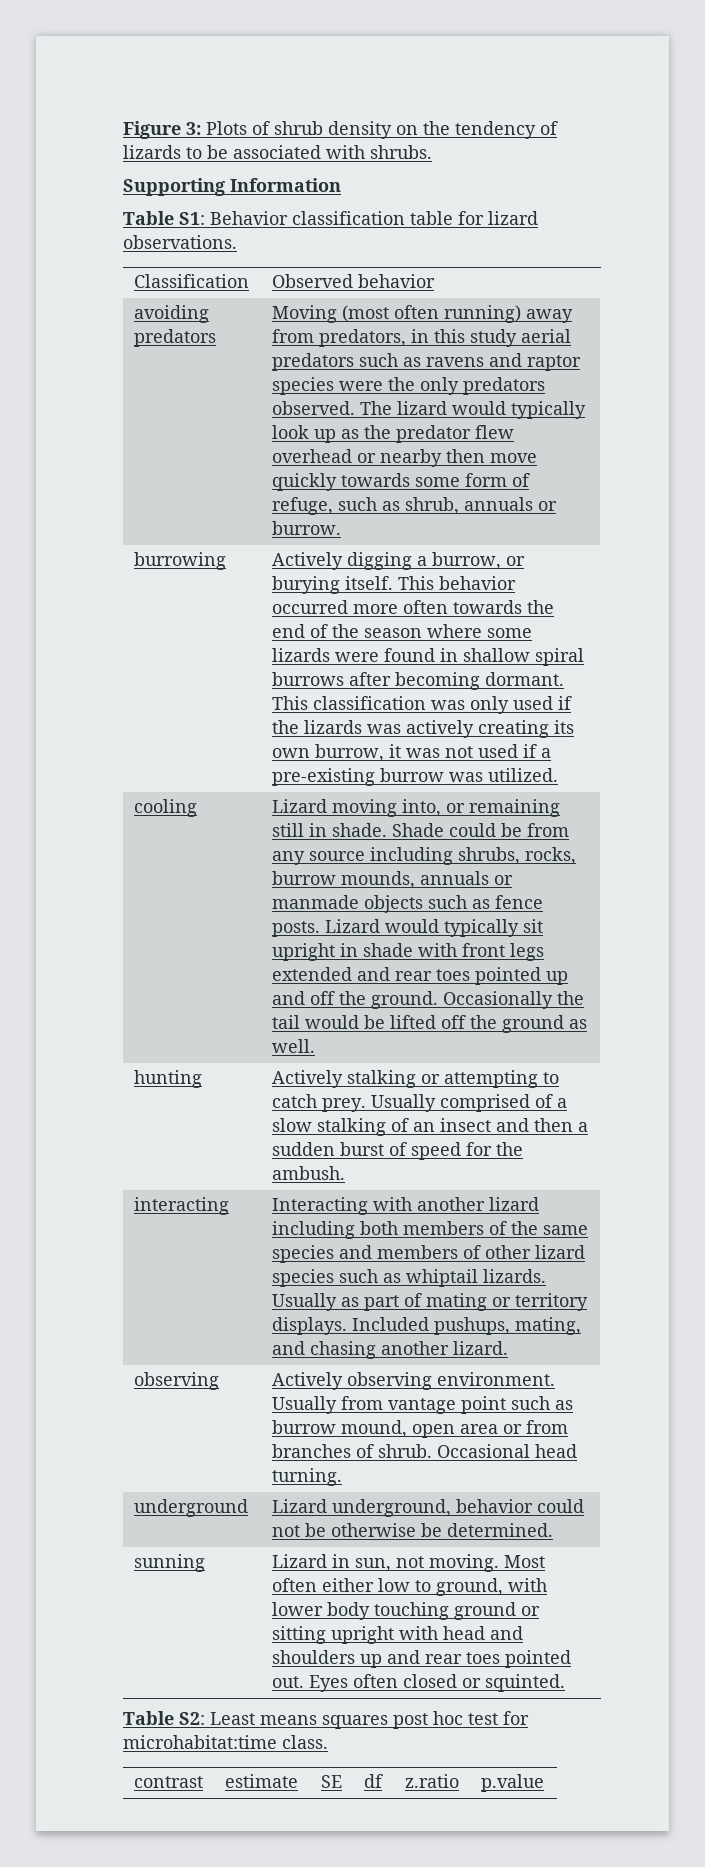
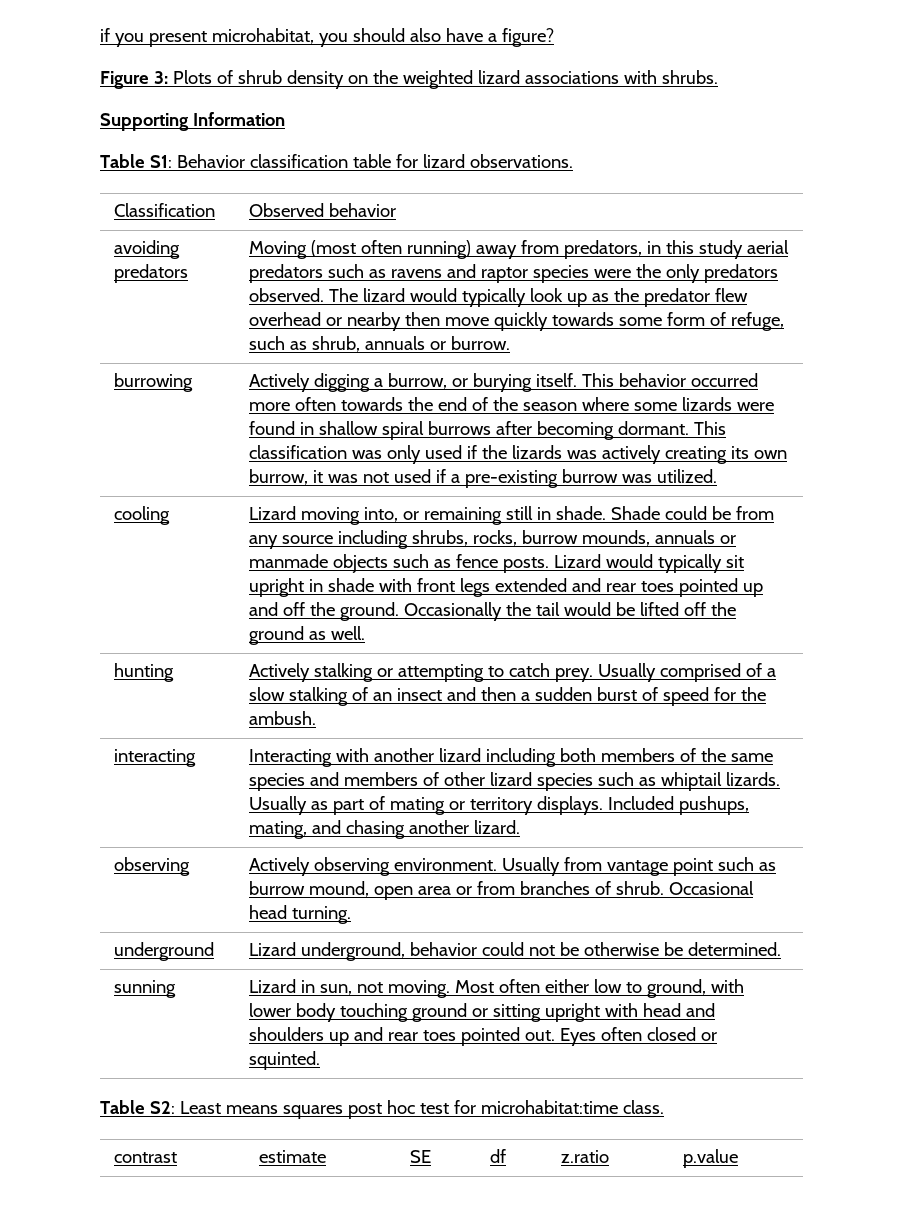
(123, 130) none -> [100,28,554,47] if you present microhabitat, you should also have a figure? //
[455,121,558,139] [123,145,321,159] tendency of lizards to be associated -> [402,70,619,89] weighted lizard associations

